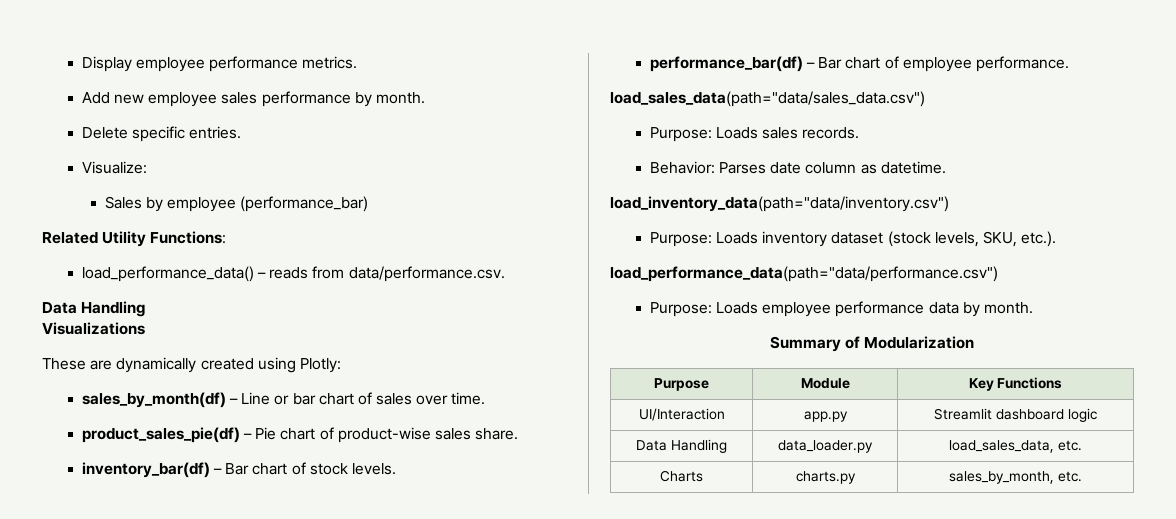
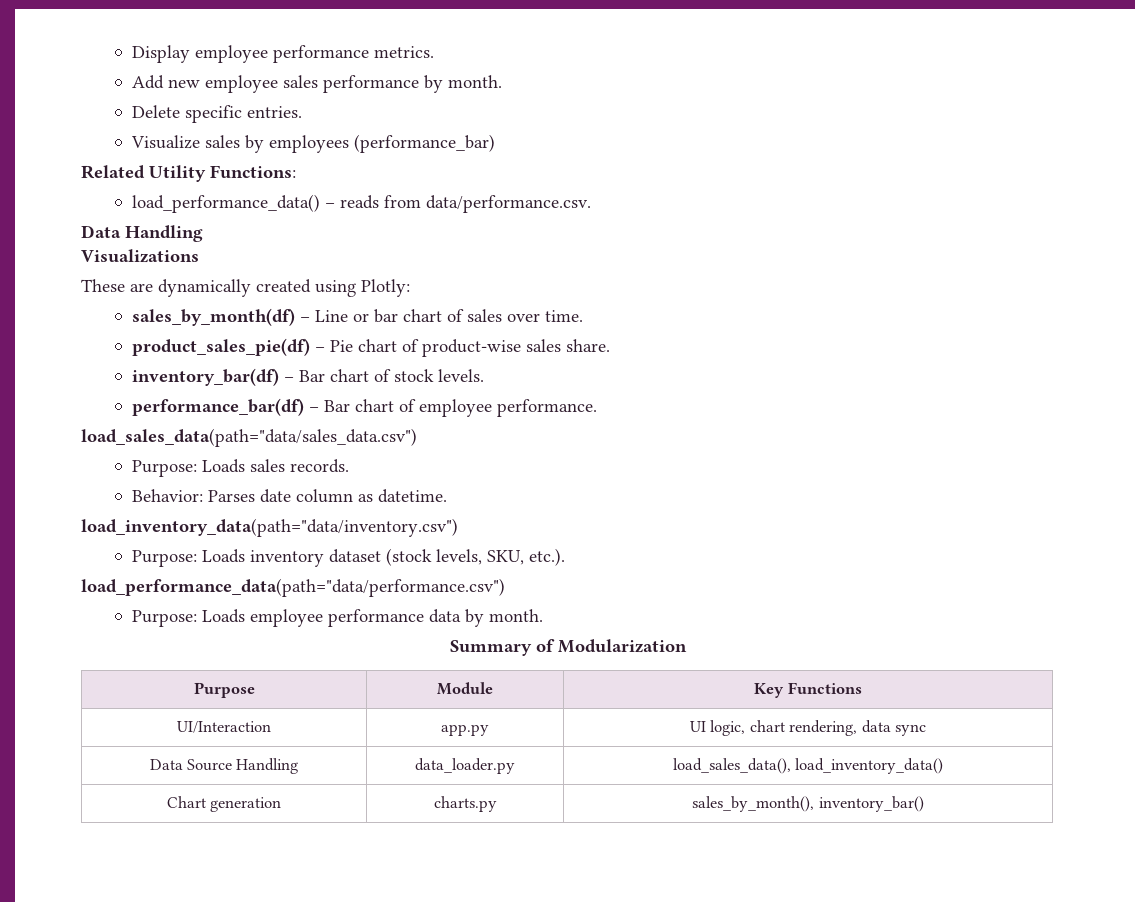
[81,161,147,174] [104,196,236,212] Visualize: // Sales by employee -> [130,135,349,153] Visualize sales by employees
[934,408,1097,422] [636,440,667,451] Streamlit dashboard logic // Data -> [689,720,927,736] [149,759,232,771] UI logic, chart rendering, data sync // Data Source
[949,440,1082,453] [660,470,703,482] load_sales_data, etc. // Charts -> [672,758,944,774] [166,796,282,812] load_sales_data(), load_inventory_data() // Chart generation
[949,471,1082,484] sales_by_month, etc. -> [692,796,924,812] sales_by_month(), inventory_bar()

